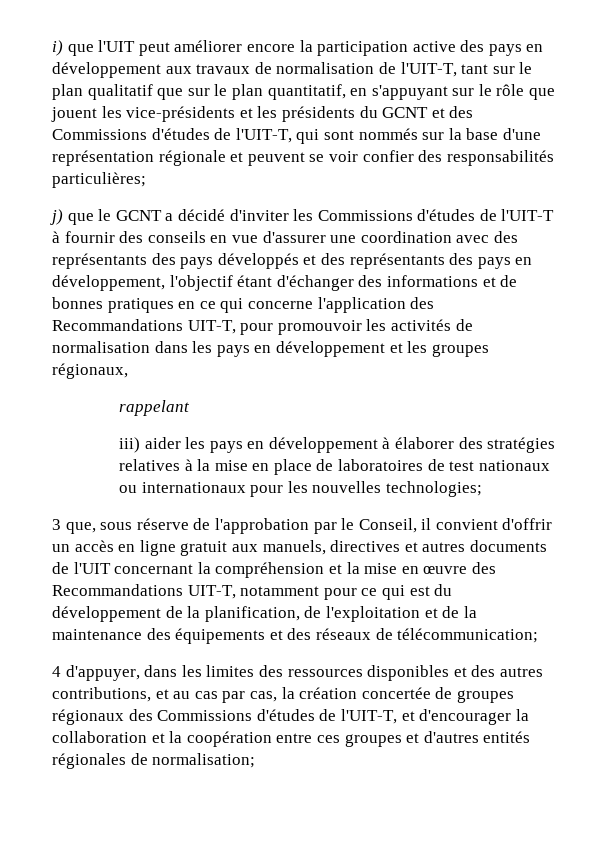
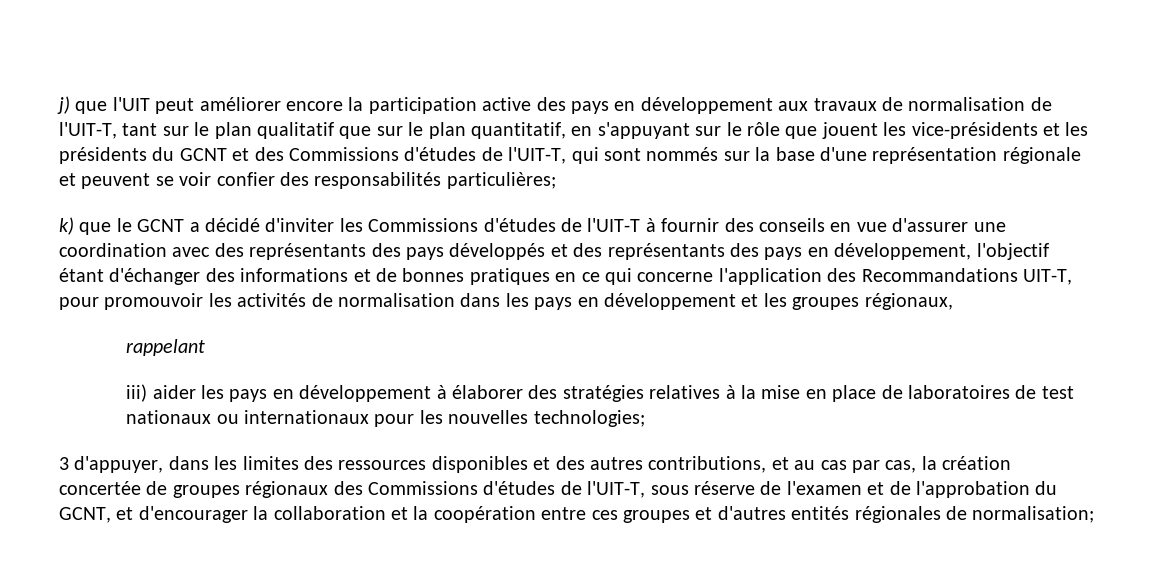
[52,40,63,56] i) -> [57,96,70,114] j)
[50,209,63,225] j) -> [59,217,74,235] k)
[65,518,553,534] [52,540,547,556] [52,562,496,578] [52,584,453,600] [52,606,477,622] [52,628,539,644] [52,666,61,677] que, sous réserve de l'approbation par le Conseil, il convient d'offrir un accès en ligne gratuit aux manuels, directives et autres documents de l'UIT concernant la compréhension et la mise en œuvre des Recommandations UIT-T, notamment pour ce qui est du développement de la planification, de l'exploitation et de la maintenance des équipements et des réseaux de télécommunication; // 4 -> (69, 463) none
(397, 716) none -> [650,481,1058,498] [59,507,111,523] sous réserve de l'examen et de l'approbation du GCNT,

